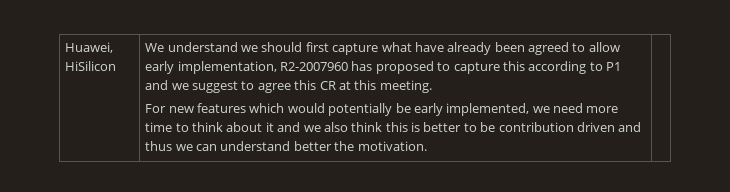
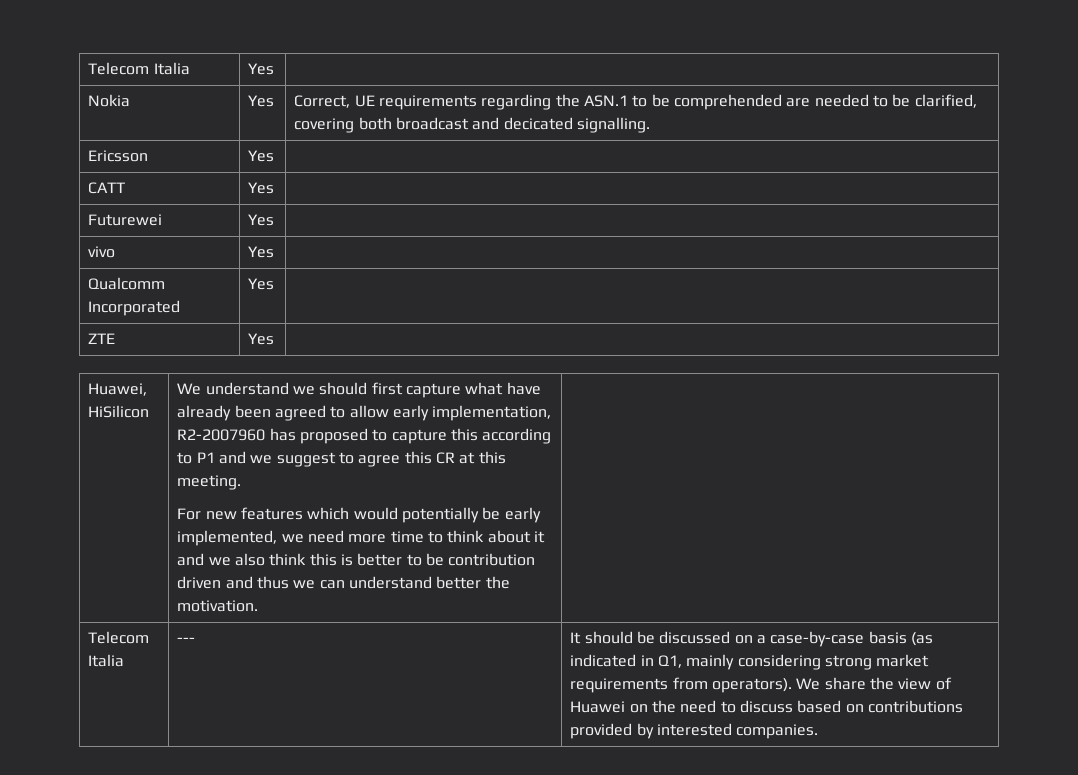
(65, 47) none -> [88,62,190,75] [248,63,275,75] [88,94,131,107] [248,95,275,107] [294,94,977,110] [294,117,651,133] [88,150,149,162] [248,150,275,162] [88,182,126,194] [248,182,275,194] [88,214,163,226] [248,214,275,226] [88,246,116,258] [248,246,275,258] [88,277,166,290] [88,300,181,316] [248,278,275,290] [88,333,116,344] [248,333,275,345] Telecom Italia | Yes | // Nokia | Yes | Correct, UE requirements regarding the ASN.1 to be comprehended are needed to be clarified, covering both broadcast and decicated signalling. // Ericsson | Yes | // CATT | Yes | // Futurewei | Yes | // vivo | Yes | // Qualcomm Incorporated | Yes | // ZTE | Yes | //
(427, 146) none -> [88,631,150,644] [88,654,125,667] [177,637,196,643] [570,631,934,647] [570,654,930,670] [570,677,952,693] [570,700,964,713] [570,723,819,739] // Telecom Italia | --- | It should be discussed on a case-by-case basis (as indicated in Q1, mainly considering strong market requirements from operators). We share the view of Huawei on the need to discuss based on contributions provided by interested companies.

